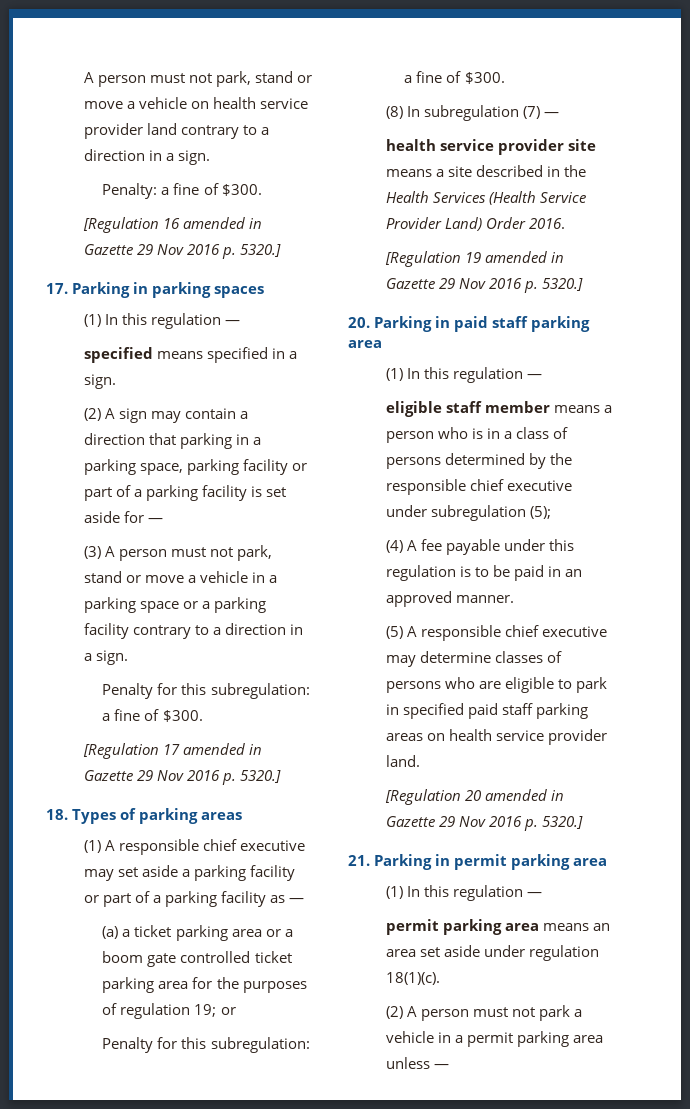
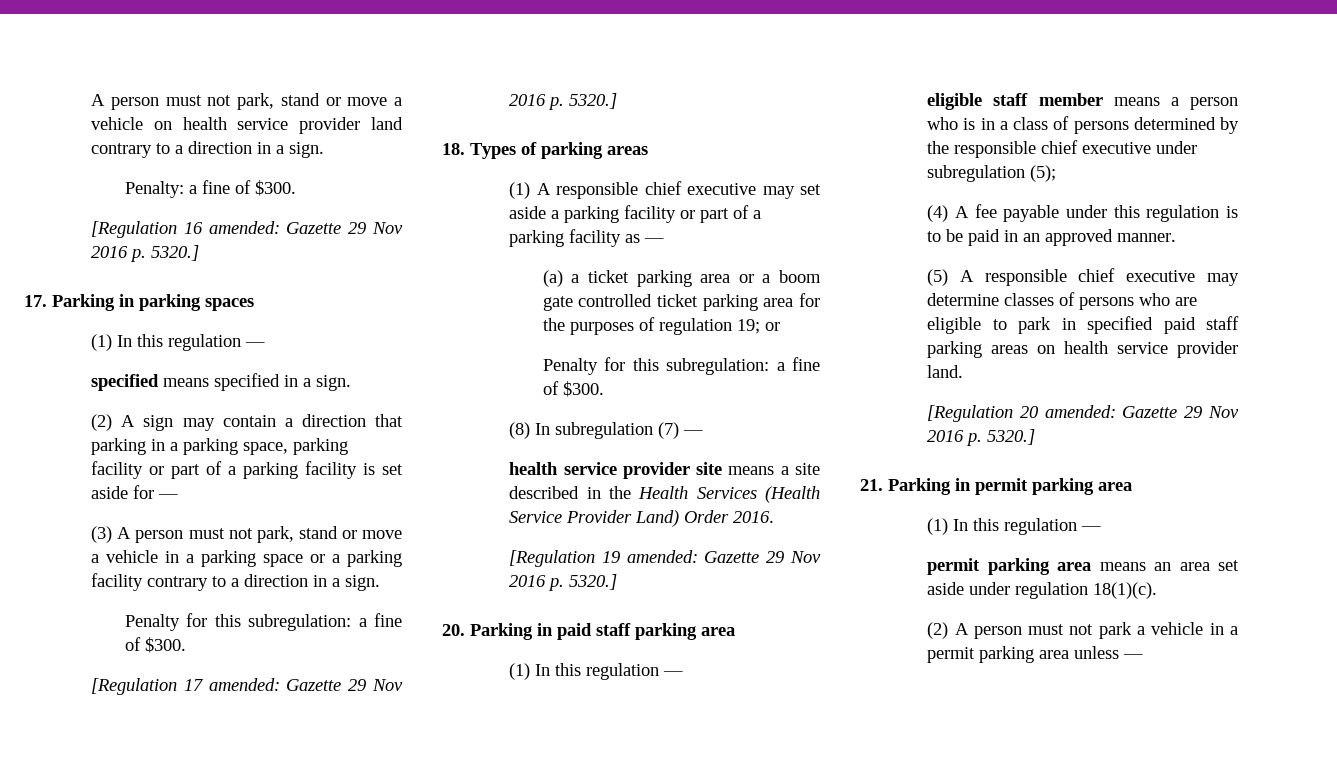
[182,217,262,229] amended in -> [208,221,280,234] amended:
[182,743,262,755] amended in -> [208,678,280,691] amended:
[484,251,564,263] amended in -> [626,550,698,563] amended:
[484,789,564,801] amended in -> [1044,405,1116,418] amended:

